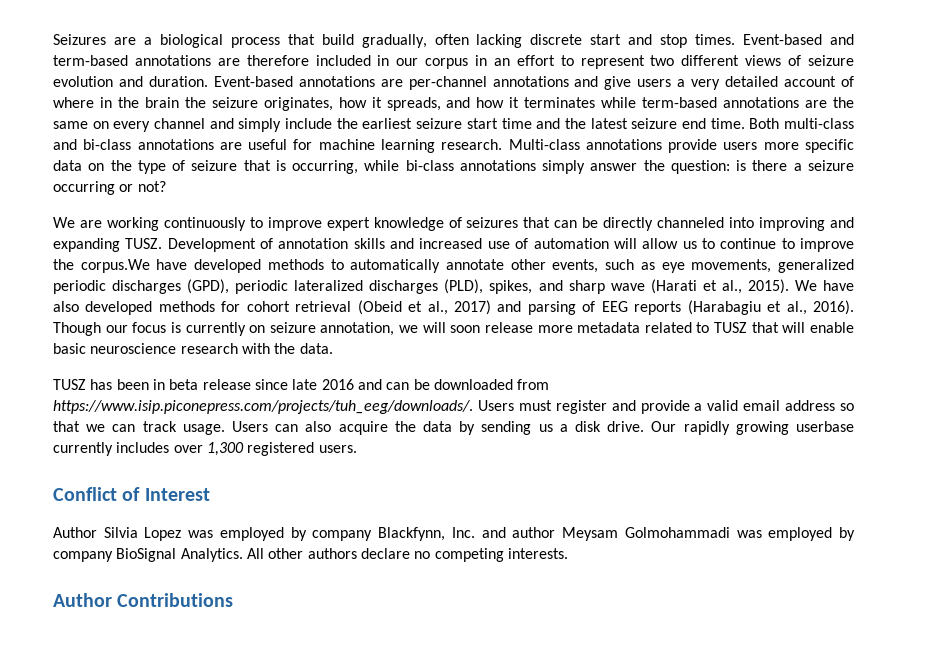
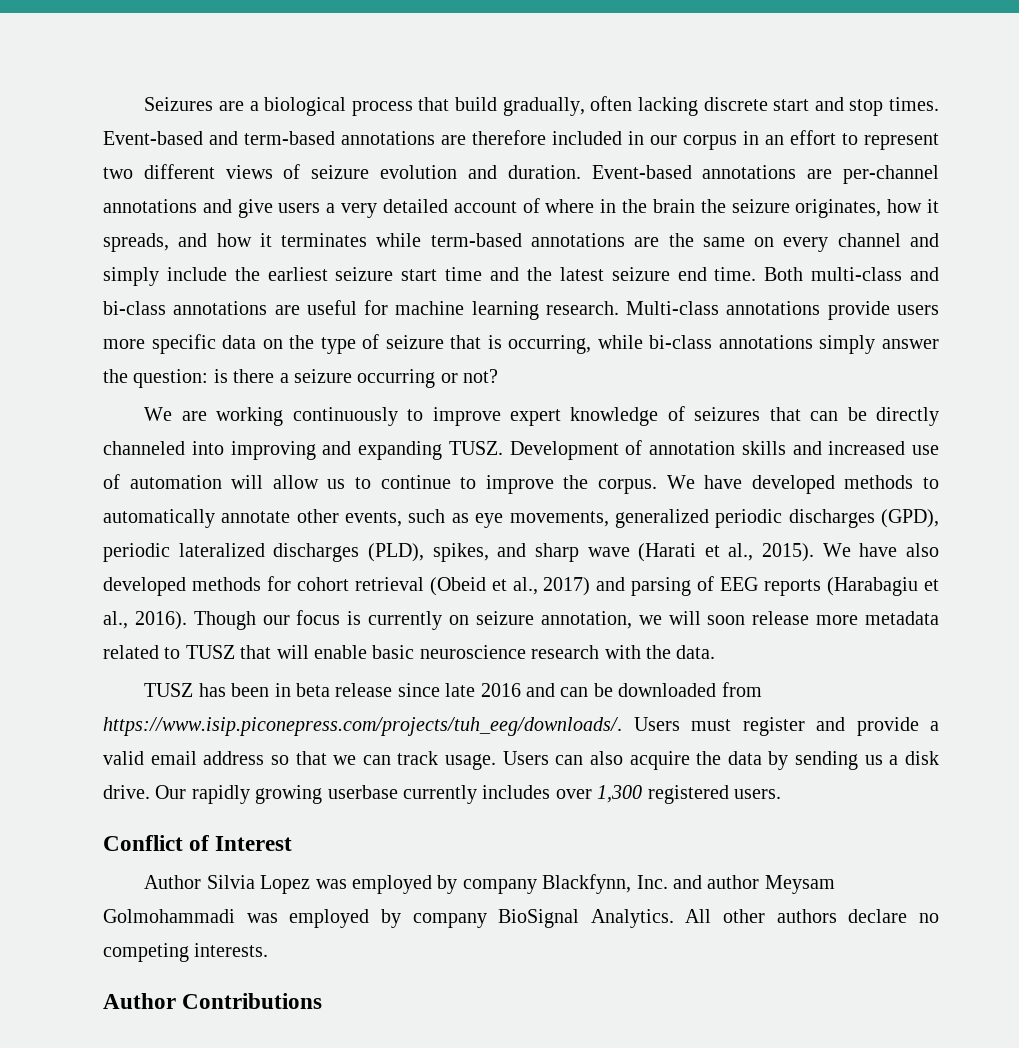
[80,259,150,273] corpus.We -> [598,475,695,494] corpus. We

